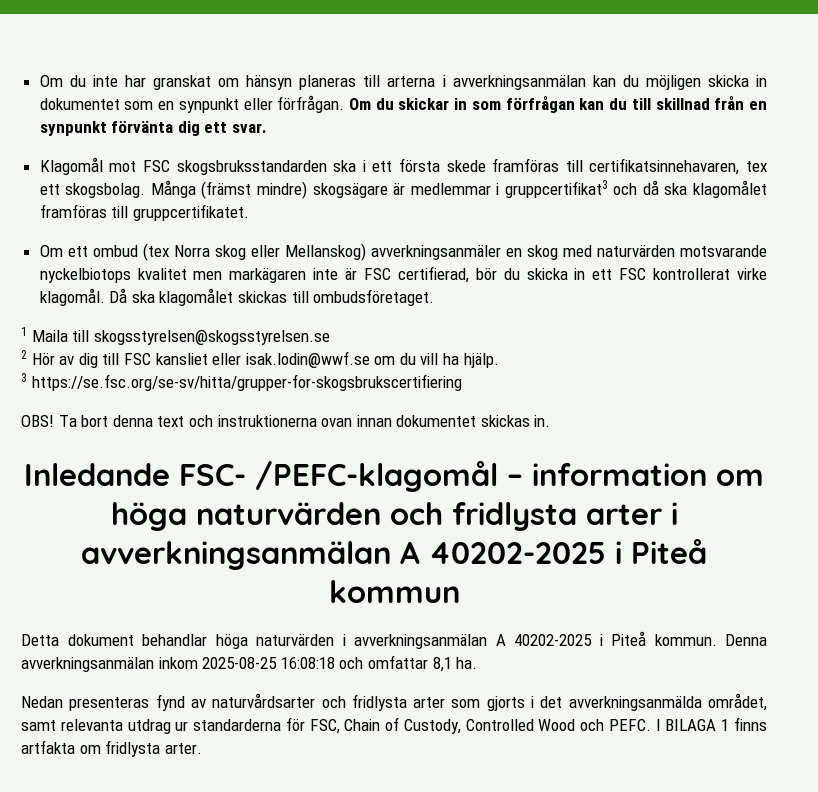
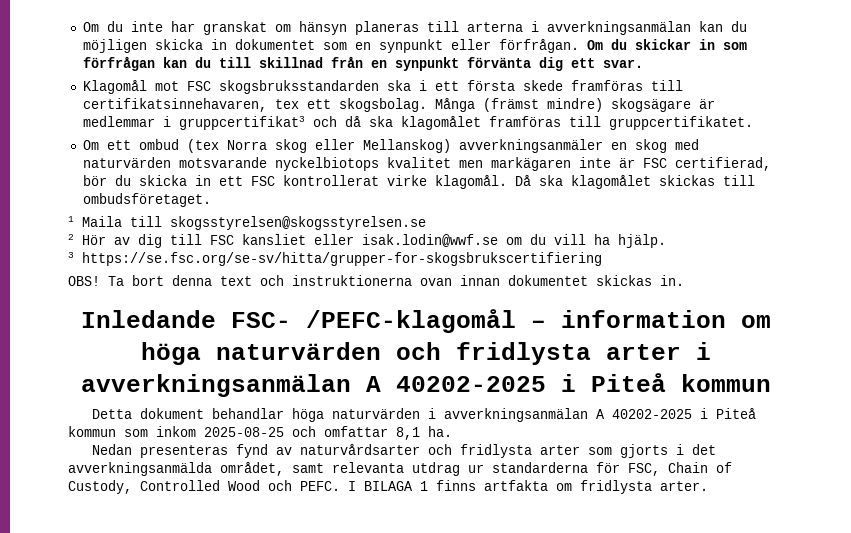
[654,634,767,646] [21,657,154,672] kommun. Denna avverkningsanmälan -> [68,426,148,437] kommun som
[280,657,335,669] 16:08:18 -> (284, 432) none

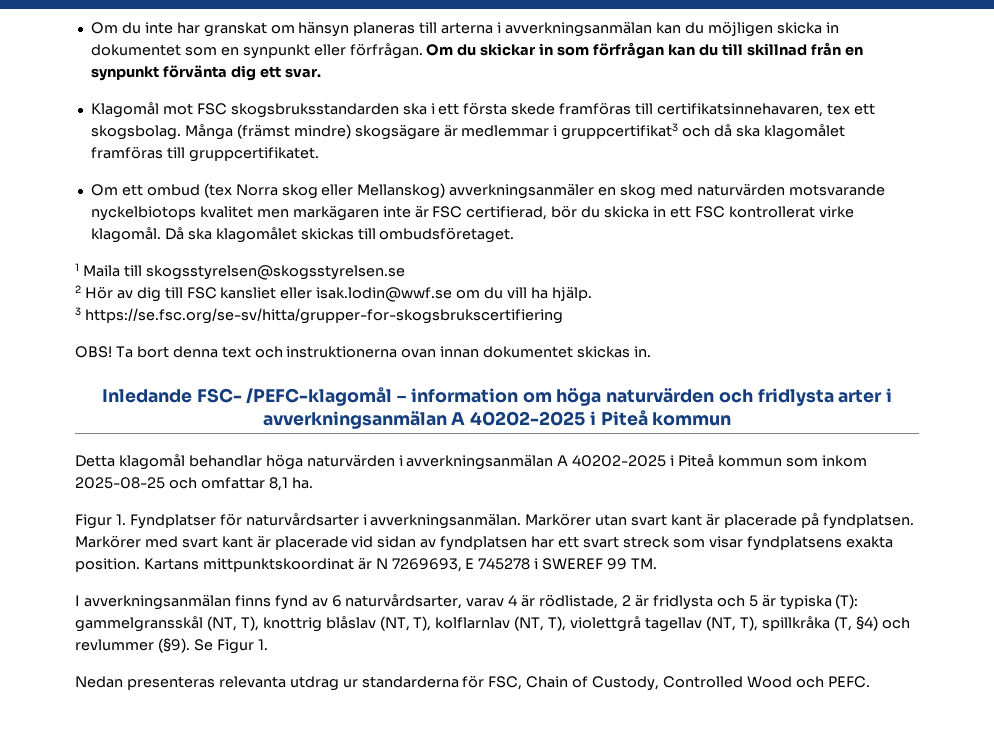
[140,408,205,419] dokument -> [118,454,185,470] klagomål
[92,444,717,458] [68,462,324,476] Nedan presenteras fynd av naturvårdsarter och fridlysta arter som gjorts i det avverkningsanmälda området, samt -> [75,513,914,529] [75,535,893,551] [75,557,658,572] [75,594,859,610] [75,616,910,632] [75,638,268,654] [75,676,215,690] Figur 1. Fyndplatser för naturvårdsarter i avverkningsanmälan. Markörer utan svart kant är placerade på fyndplatsen. Markörer med svart kant är placerade vid sidan av fyndplatsen har ett svart streck som visar fyndplatsens exakta position. Kartans mittpunktskoordinat är N 7269693, E 745278 i SWEREF 99 TM. // I avverkningsanmälan finns fynd av 6 naturvårdsarter, varav 4 är rödlistade, 2 är fridlysta och 5 är typiska (T): gammelgransskål (NT, T), knottrig blåslav (NT, T), kolflarnlav (NT, T), violettgrå tagellav (NT, T), spillkråka (T, §4) och revlummer (§9). Se Figur 1. // Nedan presenteras
[348,480,708,494] I BILAGA 1 finns artfakta om fridlysta arter. -> (870, 682) none

